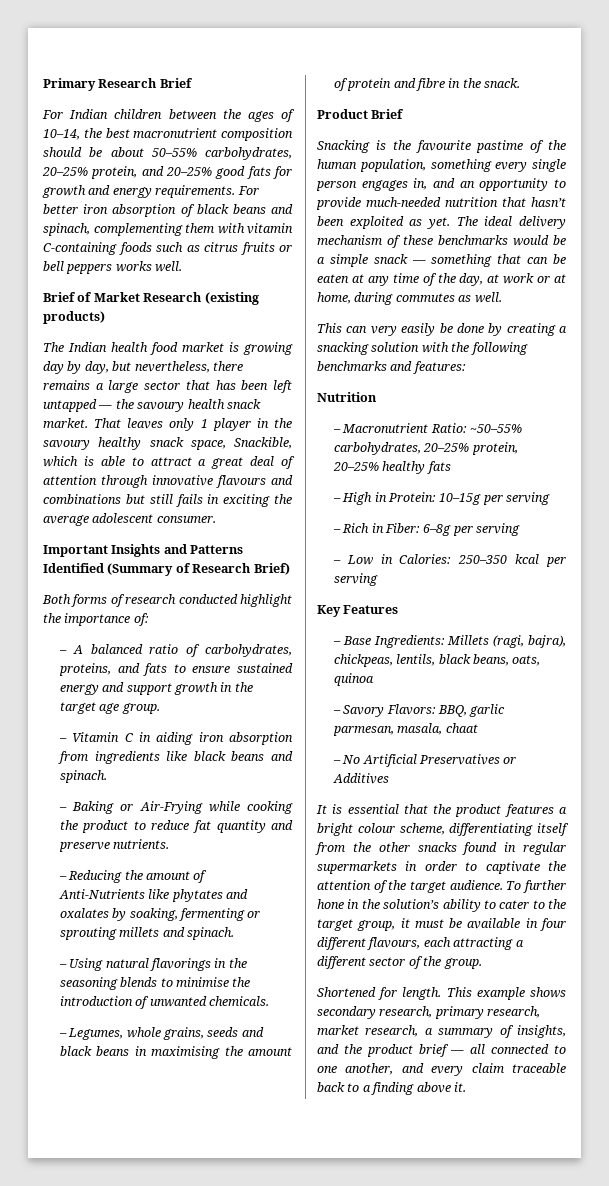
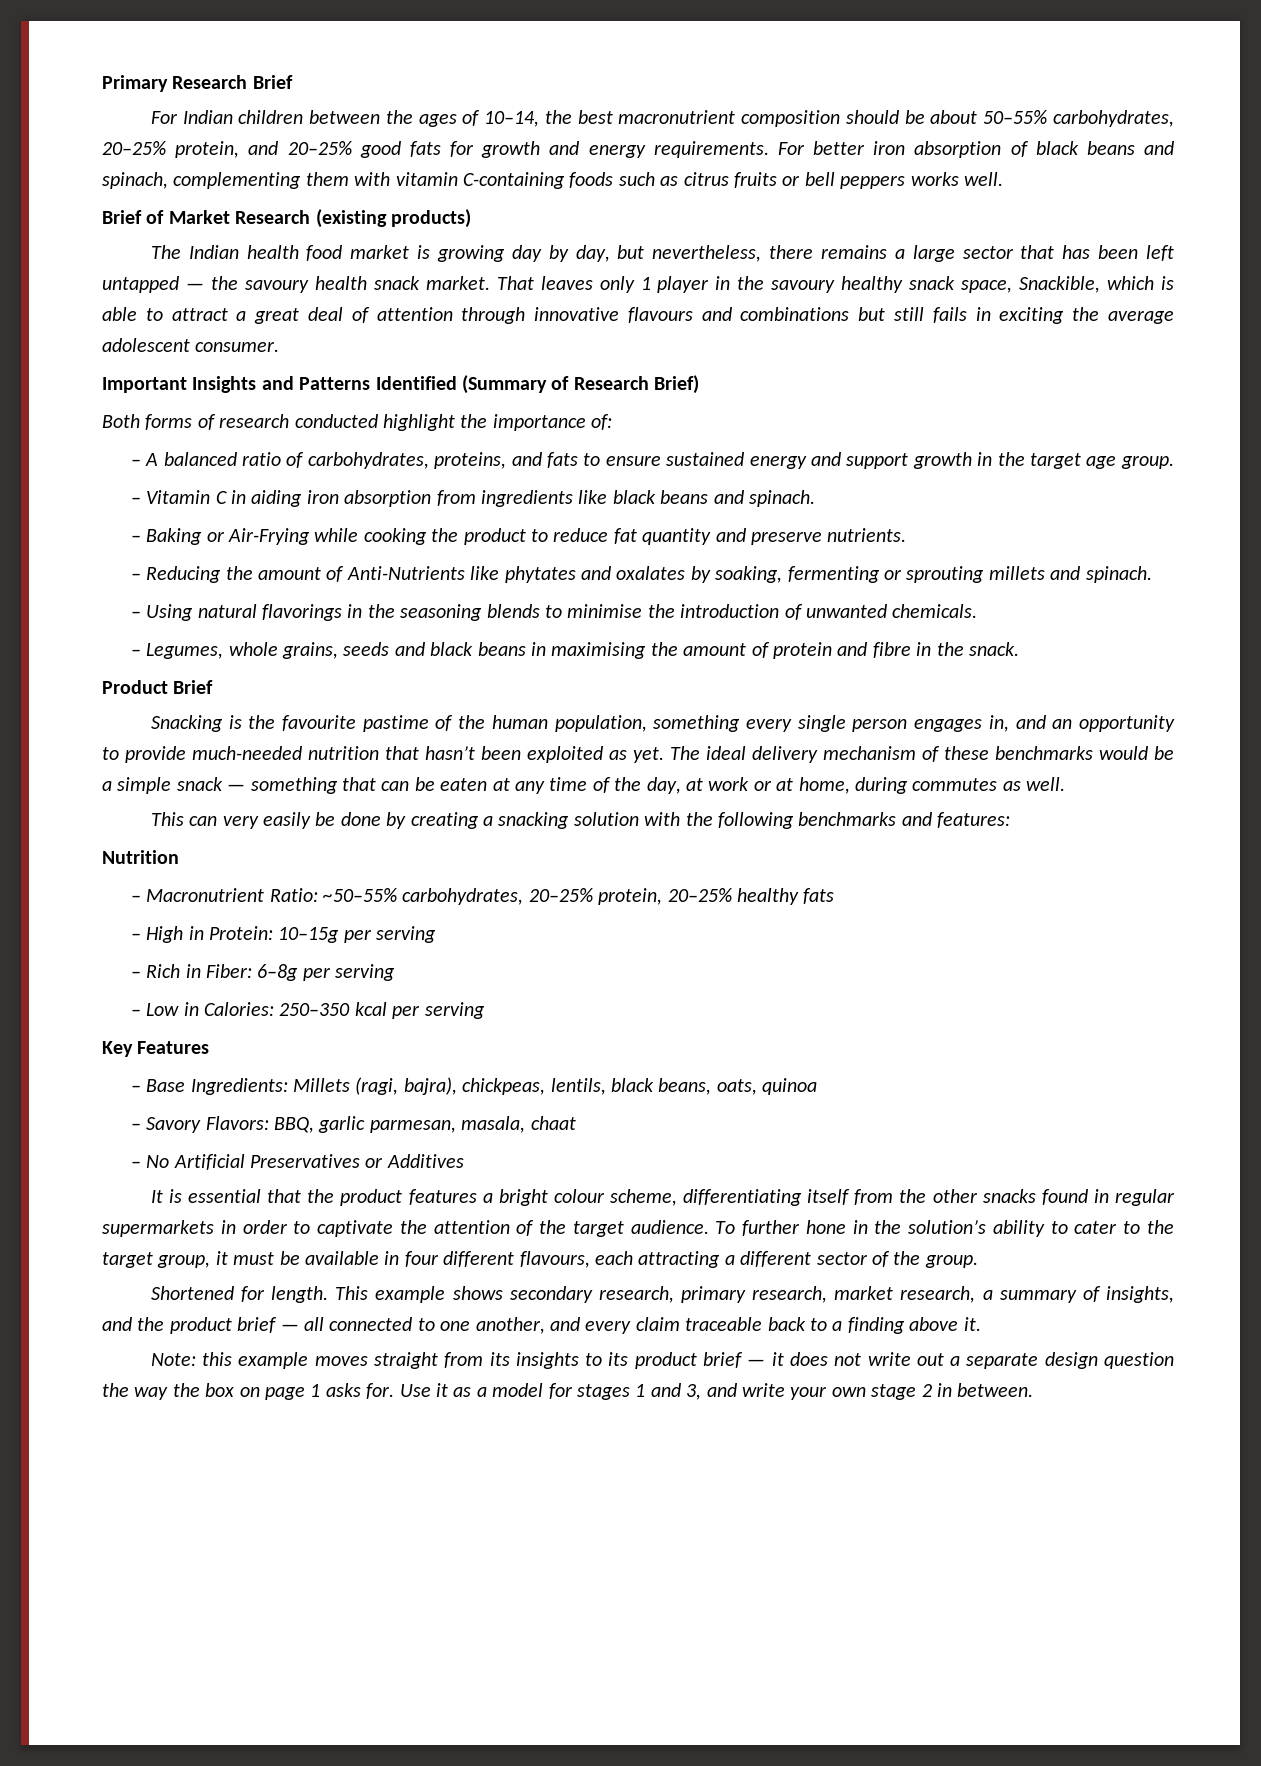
(466, 1087) none -> [150,1352,1175,1369] [102,1383,1034,1400] // Note: this example moves straight from its insights to its product brief — it does not write out a separate design question the way the box on page 1 asks for. Use it as a model for stages 1 and 3, and write your own stage 2 in between.

